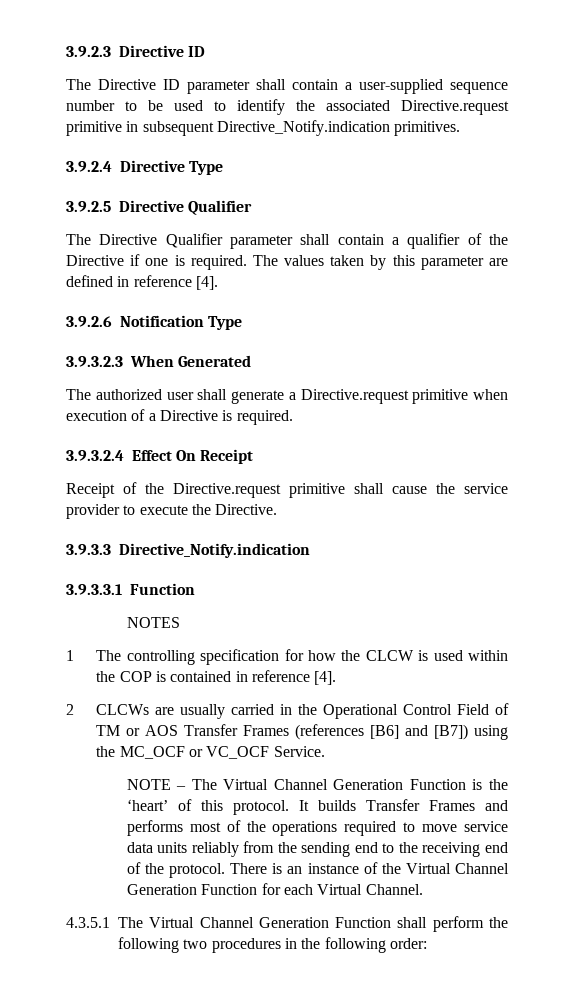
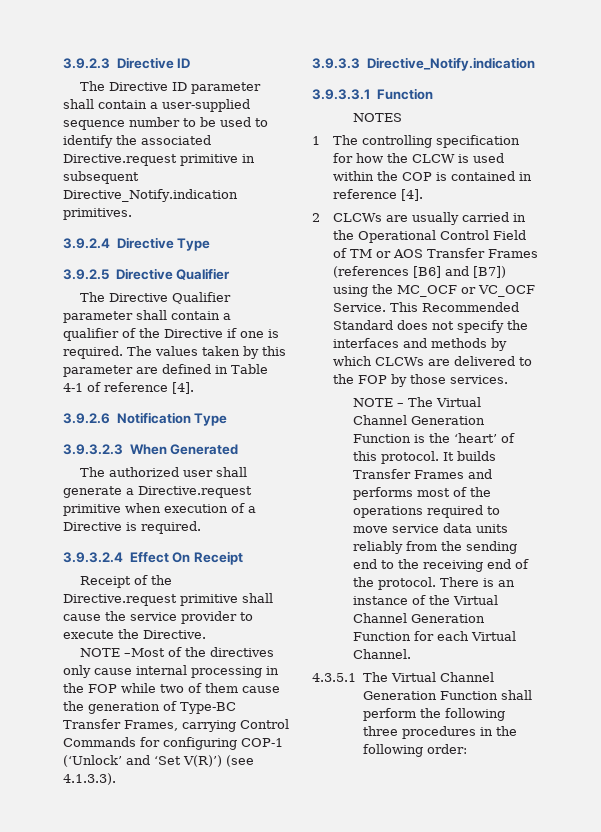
(130, 281) none -> [231,364,268,374] [63,382,101,392] Table 4-1 of
(278, 509) none -> [80,647,275,657] [63,665,279,678] [63,683,280,693] [63,701,236,714] [63,719,289,732] [63,737,283,750] [63,755,254,767] [63,773,116,785] // NOTE –Most of the directives only cause internal processing in the FOP while two of them cause the generation of Type-BC Transfer Frames, carrying Control Commands for configuring COP-1 (‘Unlock’ and ‘Set V(R)’) (see 4.1.3.3).
(325, 751) none -> [389,302,519,312] [332,320,528,333] [332,338,507,351] [332,356,532,366] [332,374,508,387] This Recommended Standard does not specify the interfaces and methods by which CLCWs are delivered to the FOP by those services.
[183,939,208,949] two -> [362,726,398,736] three

